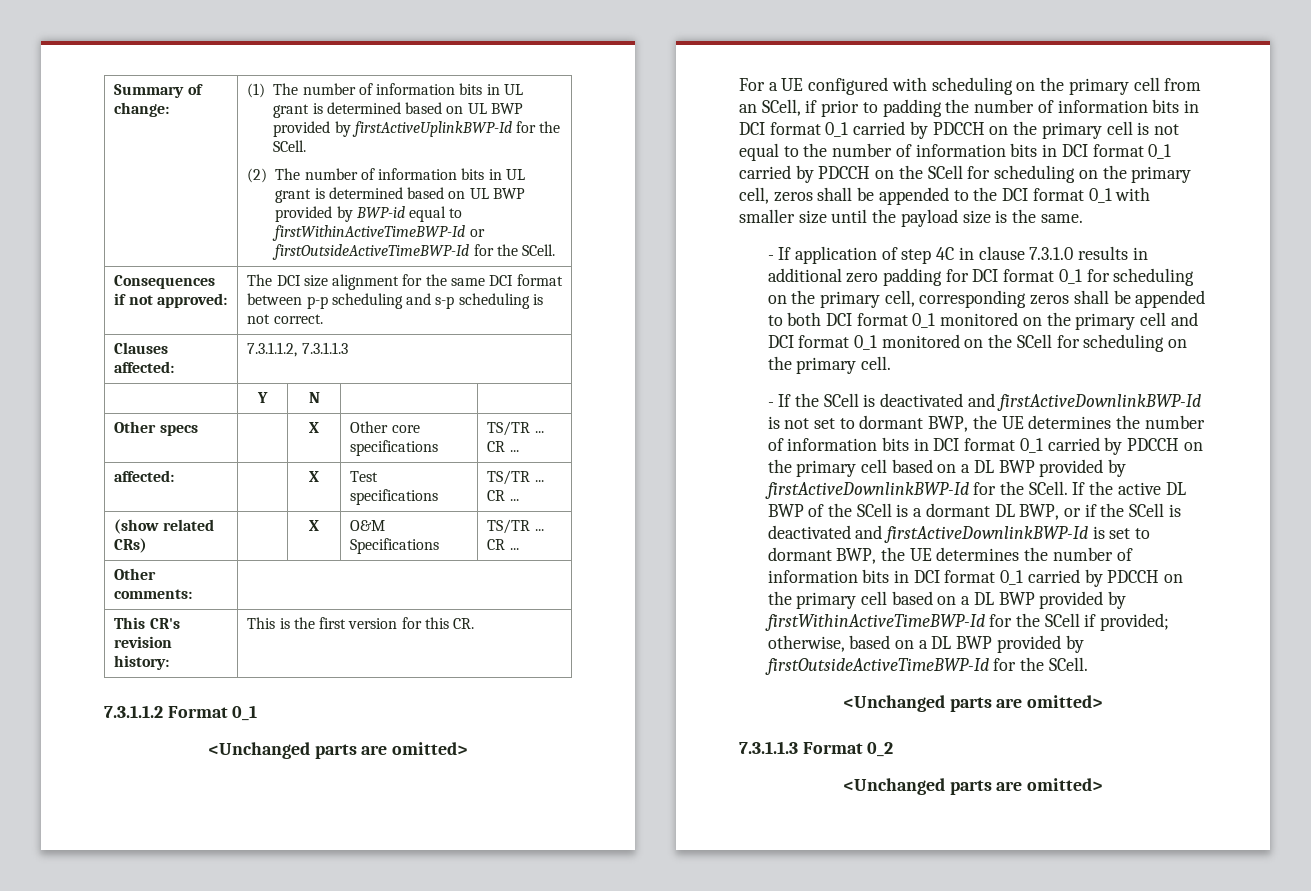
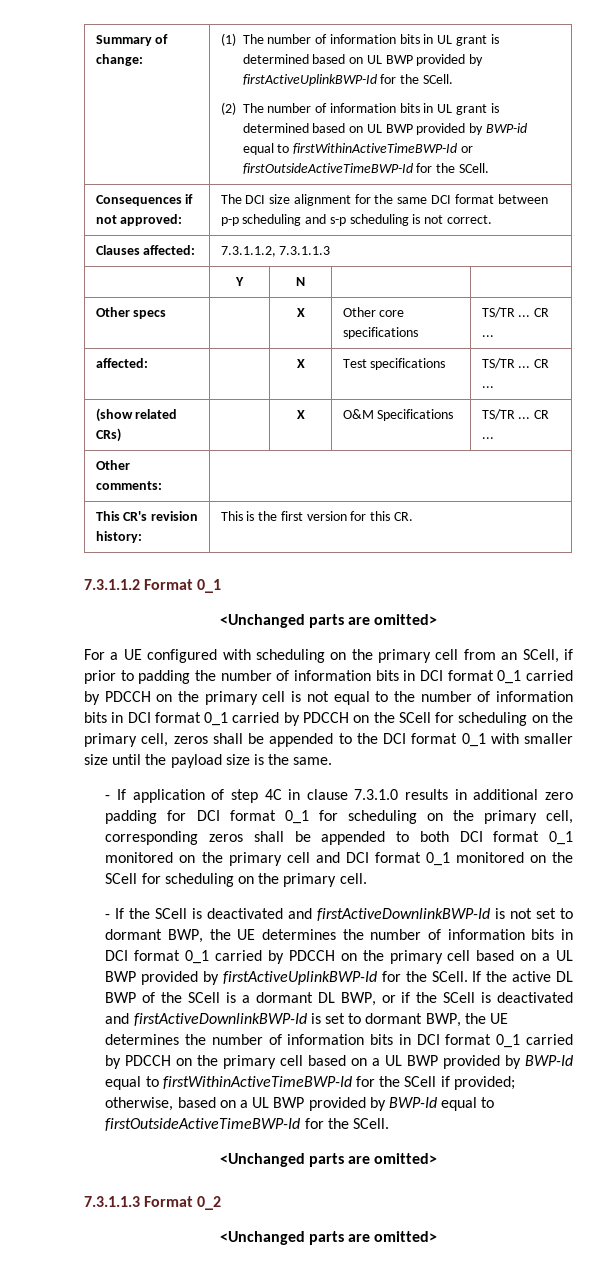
[973,459,1127,477] [764,482,969,499] DL BWP provided by firstActiveDownlinkBWP-Id -> [556,950,573,961] [105,971,378,985] UL BWP provided by firstActiveUplinkBWP-Id
[973,591,1127,609] DL BWP provided by -> [385,1055,574,1069] [105,1076,159,1090] UL BWP provided by BWP-Id equal to
[931,635,1084,653] DL BWP provided by -> [252,1097,495,1111] UL BWP provided by BWP-Id equal to

